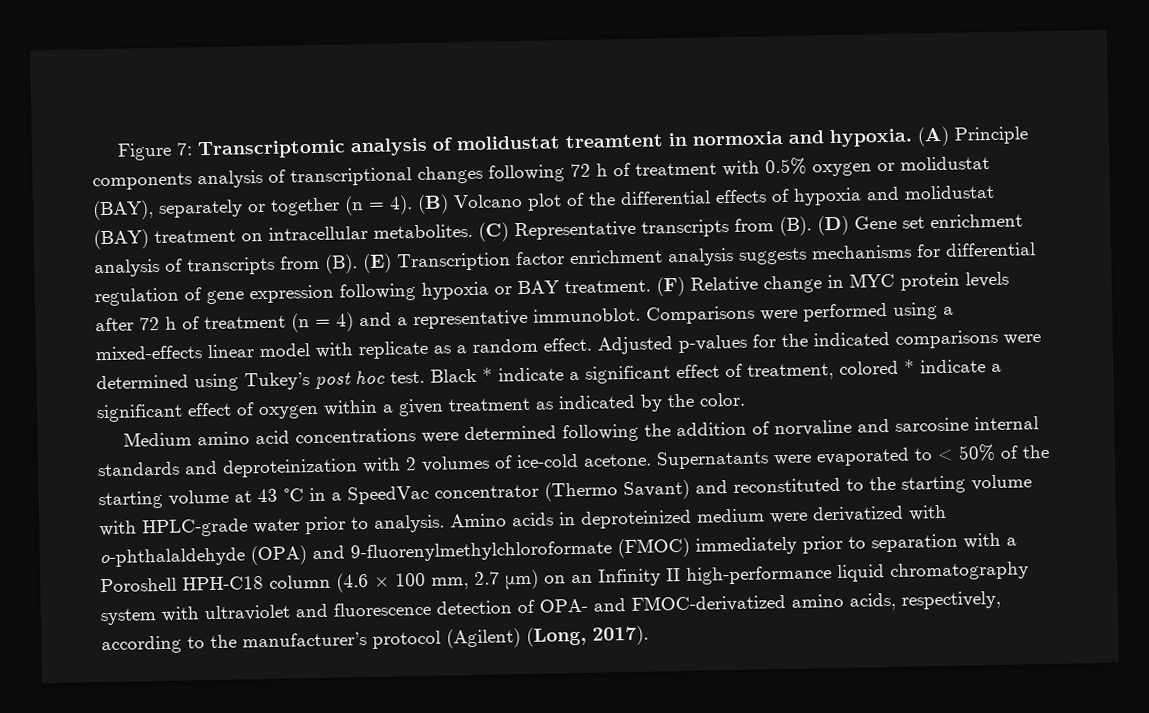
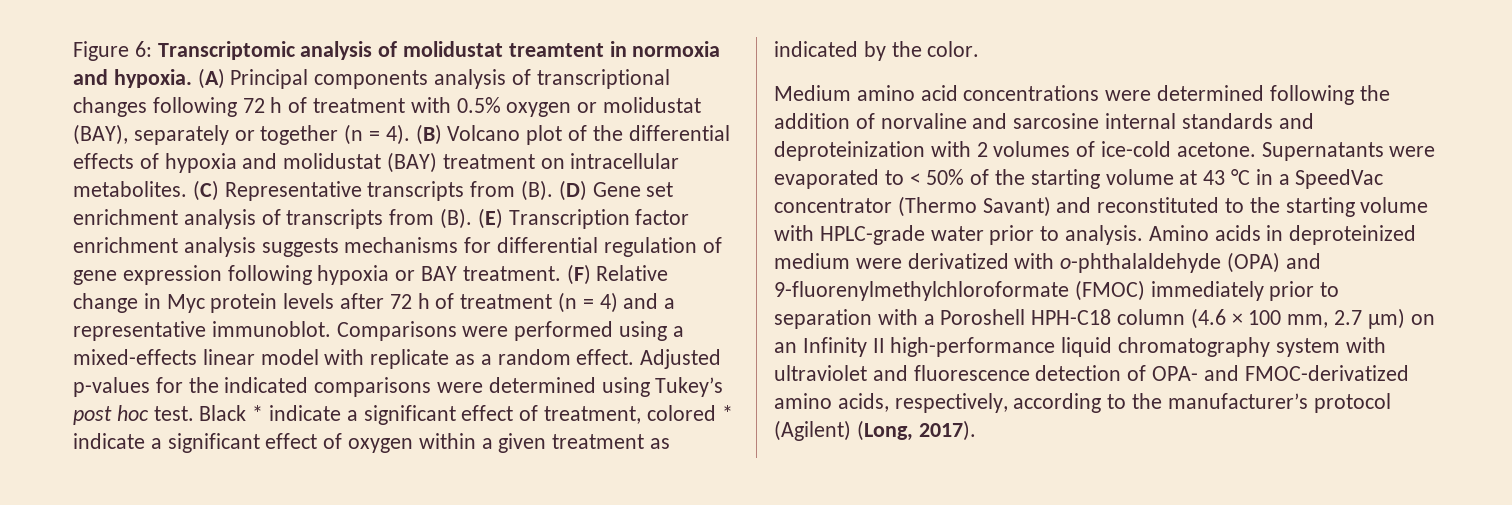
[175,142,193,156] 7: -> [134,41,152,57] 6:
[953,126,1028,145] Principle -> [230,69,309,89] Principal
[849,272,895,288] MYC -> [166,294,205,313] Myc

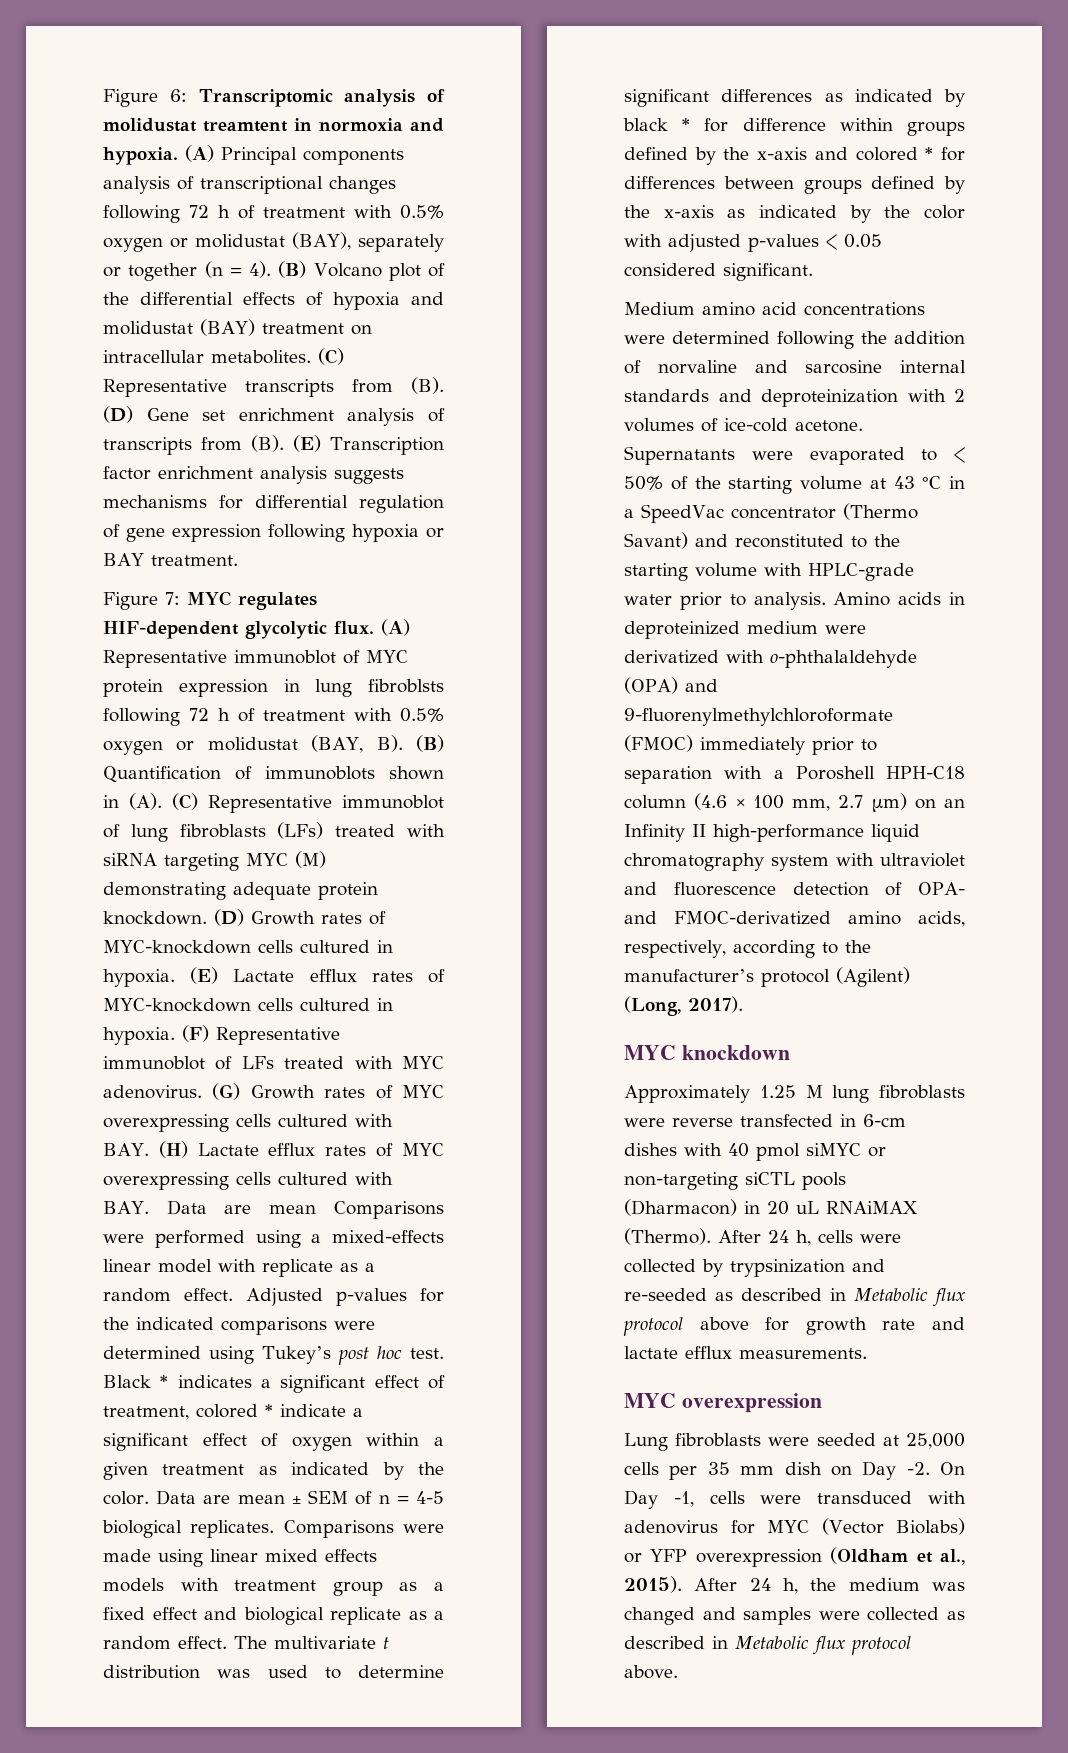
[566,264,669,285] [73,292,676,313] [73,321,331,341] (F) Relative change in Myc protein levels after 72 h of treatment (n = 4) and a representative immunoblot. -> [103,591,317,610] [103,619,410,639] [103,650,408,668] [103,679,444,697] [103,708,444,726] [103,735,444,755] [103,766,444,783] [103,793,444,813] [103,822,446,842] [103,851,326,871] [103,882,378,900] [103,909,386,926] [103,940,393,954] [103,967,445,987] [103,998,393,1012] [103,1025,340,1045] [103,1056,445,1070] [103,1083,445,1100] [103,1114,393,1132] [103,1141,445,1158] [103,1172,393,1190] [103,1200,317,1215] // Figure 7: MYC regulates HIF-dependent glycolytic flux. (A) Representative immunoblot of MYC protein expression in lung fibroblsts following 72 h of treatment with 0.5% oxygen or molidustat (BAY, B). (B) Quantification of immunoblots shown in (A). (C) Representative immunoblot of lung fibroblasts (LFs) treated with siRNA targeting MYC (M) demonstrating adequate protein knockdown. (D) Growth rates of MYC-knockdown cells cultured in hypoxia. (E) Lactate efflux rates of MYC-knockdown cells cultured in hypoxia. (F) Representative immunoblot of LFs treated with MYC adenovirus. (G) Growth rates of MYC overexpressing cells cultured with BAY. (H) Lactate efflux rates of MYC overexpressing cells cultured with BAY. Data are mean
[269,405,342,421] indicate -> [177,1375,252,1388] indicates
(980, 49) none -> [156,1490,444,1505] [102,1520,444,1538] [103,1549,377,1567] [103,1578,444,1596] [103,1607,444,1625] [103,1636,389,1650] [103,1665,444,1679] [624,89,965,107] [623,118,965,136] [624,147,965,165] [624,176,965,194] [624,205,965,223] [624,234,882,252] [624,263,813,281] Data are mean ± SEM of n = 4-5 biological replicates. Comparisons were made using linear mixed effects models with treatment group as a fixed effect and biological replicate as a random effect. The multivariate t distribution was used to determine significant differences as indicated by black * for difference within groups defined by the x-axis and colored * for differences between groups defined by the x-axis as indicated by the color with adjusted p-values < 0.05 considered significant.
(976, 430) none -> [624,1045,790,1060] [624,1085,965,1103] [624,1114,906,1127] [624,1143,886,1161] [624,1172,846,1190] [624,1199,918,1216] [624,1228,901,1246] [624,1259,885,1277] [624,1288,965,1307] [623,1317,965,1336] [624,1346,867,1359] [624,1393,822,1413] [624,1433,965,1451] [624,1461,965,1480] [624,1490,966,1509] [624,1518,965,1535] [624,1547,965,1567] [624,1576,965,1594] [624,1607,965,1625] [624,1636,911,1655] [624,1665,678,1679] // MYC knockdown // Approximately 1.25 M lung fibroblasts were reverse transfected in 6-cm dishes with 40 pmol siMYC or non-targeting siCTL pools (Dharmacon) in 20 uL RNAiMAX (Thermo). After 24 h, cells were collected by trypsinization and re-seeded as described in Metabolic flux protocol above for growth rate and lactate efflux measurements. // MYC overexpression // Lung fibroblasts were seeded at 25,000 cells per 35 mm dish on Day -2. On Day -1, cells were transduced with adenovirus for MYC (Vector Biolabs) or YFP overexpression (Oldham et al., 2015). After 24 h, the medium was changed and samples were collected as described in Metabolic flux protocol above.

